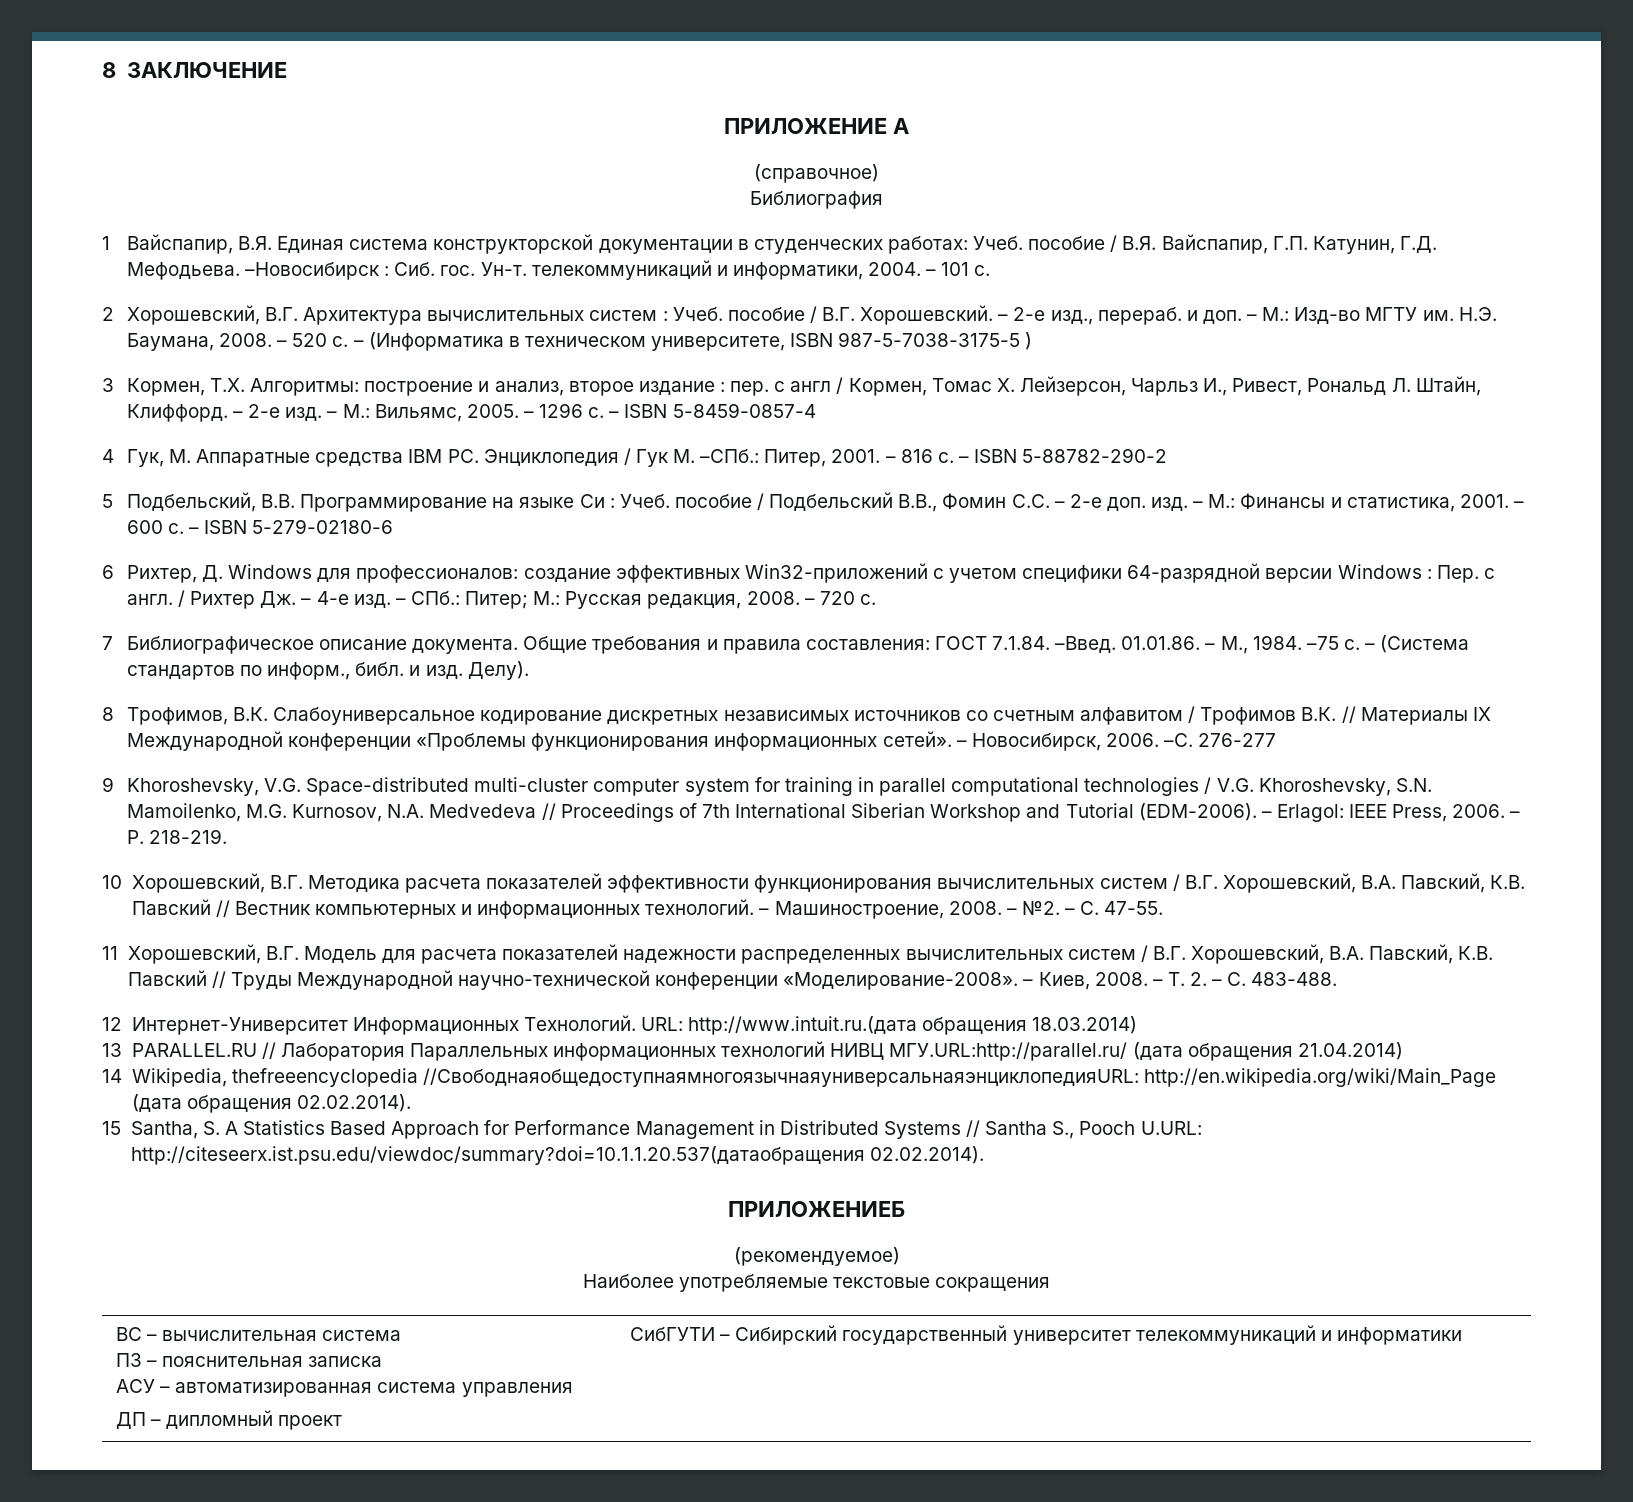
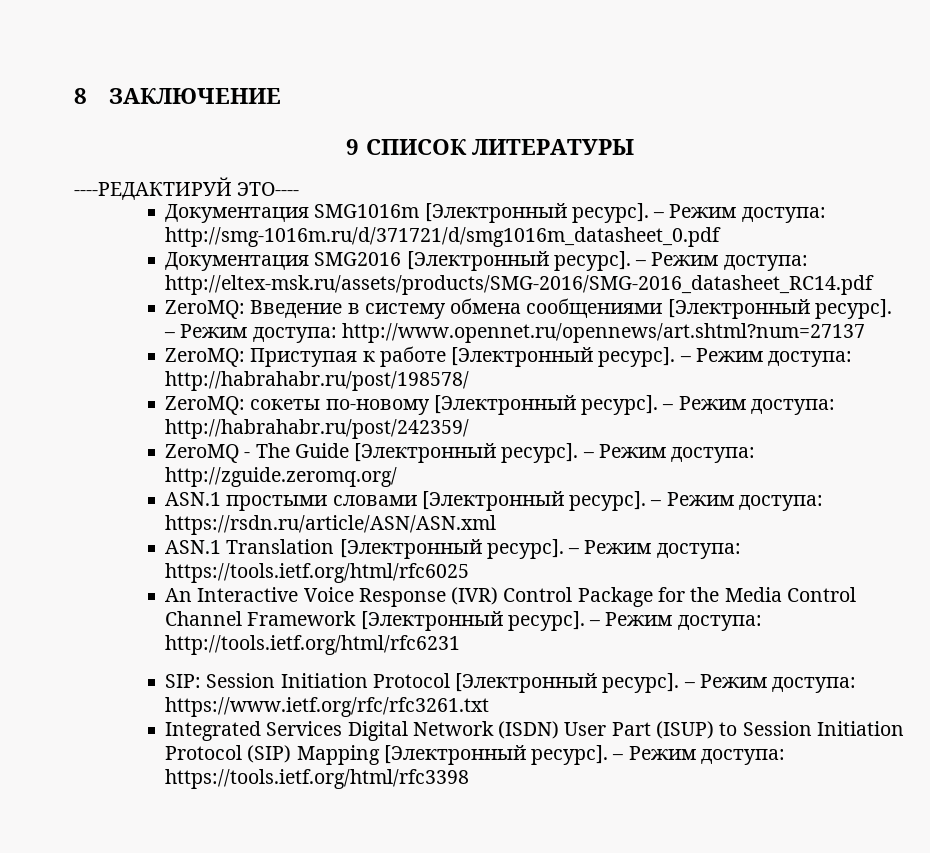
[724,118,909,134] [754,164,879,183] [750,191,883,209] [102,234,1437,254] [126,260,991,280] [102,305,1497,325] [126,332,1033,351] [102,376,1481,396] [126,403,816,422] [102,448,1168,467] [102,492,1524,512] [126,519,394,534] [102,563,1495,583] [126,590,876,609] [102,635,1470,654] [126,661,529,680] [102,706,1491,725] [126,731,1277,751] [102,777,1432,796] [126,803,1521,822] [126,829,228,844] [102,873,1526,893] [131,899,1164,919] [102,944,1494,964] [127,970,1338,990] [102,1015,1138,1035] [102,1041,1403,1061] [102,1068,1496,1087] [131,1094,411,1113] [102,1120,1202,1139] [130,1146,984,1165] [728,1201,905,1217] [733,1247,900,1266] [582,1274,1051,1292] [115,1327,402,1341] [115,1353,383,1367] [115,1379,573,1397] [115,1410,343,1430] [629,1325,1462,1345] ПРИЛОЖЕНИЕ А // (справочное) // Библиография // 1 Вайспапир, В.Я. Единая система конструкторской документации в студенческих работах: Учеб. пособие / В.Я. Вайспапир, Г.П. Катунин, Г.Д. Мефодьева. –Новосибирск : Сиб. гос. Ун-т. телекоммуникаций и информатики, 2004. – 101 с. // 2 Хорошевский, В.Г. Архитектура вычислительных систем : Учеб. пособие / В.Г. Хорошевский. – 2-е изд., перераб. и доп. – М.: Изд-во МГТУ им. Н.Э. Баумана, 2008. – 520 с. – (Информатика в техническом университете, ISBN 987-5-7038-3175-5 ) // 3 Кормен, Т.Х. Алгоритмы: построение и анализ, второе издание : пер. с англ / Кормен, Томас Х. Лейзерсон, Чарльз И., Ривест, Рональд Л. Штайн, Клиффорд. – 2-е изд. – М.: Вильямс, 2005. – 1296 с. – ISBN 5-8459-0857-4 // 4 Гук, М. Аппаратные средства IBM PC. Энциклопедия / Гук М. –СПб.: Питер, 2001. – 816 с. – ISBN 5-88782-290-2 // 5 Подбельский, В.В. Программирование на языке Си : Учеб. пособие / Подбельский В.В., Фомин С.С. – 2-е доп. изд. – М.: Финансы и статистика, 2001. – 600 с. – ISBN 5-279-02180-6 // 6 Рихтер, Д. Windows для профессионалов: создание эффективных Win32-приложений с учетом специфики 64-разрядной версии Windows : Пер. с англ. / Рихтер Дж. – 4-е изд. – СПб.: Питер; М.: Русская редакция, 2008. – 720 с. // 7 Библиографическое описание документа. Общие требования и правила составления: ГОСТ 7.1.84. –Введ. 01.01.86. – М., 1984. –75 с. – (Система стандартов по информ., библ. и изд. Делу). // 8 Трофимов, В.К. Слабоуниверсальное кодирование дискретных независимых источников со счетным алфавитом / Трофимов В.К. // Материалы IX Международной конференции «Проблемы функционирования информационных сетей». – Новосибирск, 2006. –С. 276-277 // 9 Khoroshevsky, V.G. Space-distributed multi-cluster computer system for training in parallel computational technologies / V.G. Khoroshevsky, S.N. Mamoilenko, M.G. Kurnosov, N.A. Medvedeva // Proceedings of 7th International Siberian Workshop and Tutorial (EDM-2006). – Erlagol: IEEE Press, 2006. – P. 218-219. // 10 Хорошевский, В.Г. Методика расчета показателей эффективности функционирования вычислительных систем / В.Г. Хорошевский, В.А. Павский, К.В. Павский // Вестник компьютерных и информационных технологий. – Машиностроение, 2008. – №2. – C. 47-55. // 11 Хорошевский, В.Г. Модель для расчета показателей надежности распределенных вычислительных систем / В.Г. Хорошевский, В.А. Павский, К.В. Павский // Труды Международной научно-технической конференции «Моделирование-2008». – Киев, 2008. – Т. 2. – С. 483-488. // 12 Интернет-Университет Информационных Технологий. URL: http://www.intuit.ru.(дата обращения 18.03.2014) // 13 PARALLEL.RU // Лаборатория Параллельных информационных технологий НИВЦ МГУ.URL:http://parallel.ru/ (дата обращения 21.04.2014) // 14 Wikipedia, thefreeencyclopedia //CвободнаяобщедоступнаямногоязычнаяуниверсальнаяэнциклопедияURL: http://en.wikipedia.org/wiki/Main_Page (дата обращения 02.02.2014). // 15 Santha, S. A Statistics Based Approach for Performance Management in Distributed Systems // Santha S., Pooch U.URL: http://citeseerx.ist.psu.edu/viewdoc/summary?doi=10.1.1.20.537(датаобращения 02.02.2014). // ПРИЛОЖЕНИЕБ // (рекомендуемое) // Наиболее употребляемые текстовые сокращения // ВС – вычислительная система // ПЗ – пояснительная записка // АСУ – автоматизированная система управления // ДП – дипломный проект | СибГУТИ – Сибирский государственный университет телекоммуникаций и информатики -> [346,139,634,155] [74,177,300,200] [165,203,826,223] [165,227,722,247] [165,251,808,271] [165,275,875,295] [165,298,892,319] [164,323,865,343] [165,346,853,367] [165,371,470,391] [165,395,835,415] [165,419,470,439] [165,443,756,463] [165,467,398,487] [165,491,823,511] [165,515,497,535] [165,539,741,559] [165,563,470,583] [165,587,856,607] [165,611,762,631] [165,635,461,655] [165,673,857,693] [165,697,490,717] [165,721,904,741] [165,745,785,765] [165,769,470,789] 9 СПИСОК ЛИТЕРАТУРЫ // ----РЕДАКТИРУЙ ЭТО---- // Документация SMG1016m [Электронный ресурс]. – Режим доступа: http://smg-1016m.ru/d/371721/d/smg1016m_datasheet_0.pdf // Документация SMG2016 [Электронный ресурс]. – Режим доступа: http://eltex-msk.ru/assets/products/SMG-2016/SMG-2016_datasheet_RC14.pdf // ZeroMQ: Введение в систему обмена сообщениями [Электронный ресурс]. – Режим доступа: http://www.opennet.ru/opennews/art.shtml?num=27137 // ZeroMQ: Приступая к работе [Электронный ресурс]. – Режим доступа: http://habrahabr.ru/post/198578/ // ZeroMQ: сокеты по-новому [Электронный ресурс]. – Режим доступа: http://habrahabr.ru/post/242359/ // ZeroMQ - The Guide [Электронный ресурс]. – Режим доступа: http://zguide.zeromq.org/ // ASN.1 простыми словами [Электронный ресурс]. – Режим доступа: https://rsdn.ru/article/ASN/ASN.xml // ASN.1 Translation [Электронный ресурс]. – Режим доступа: https://tools.ietf.org/html/rfc6025 // An Interactive Voice Response (IVR) Control Package for the Media Control Channel Framework [Электронный ресурс]. – Режим доступа: http://tools.ietf.org/html/rfc6231 // SIP: Session Initiation Protocol [Электронный ресурс]. – Режим доступа: https://www.ietf.org/rfc/rfc3261.txt // Integrated Services Digital Network (ISDN) User Part (ISUP) to Session Initiation Protocol (SIP) Mapping [Электронный ресурс]. – Режим доступа: https://tools.ietf.org/html/rfc3398

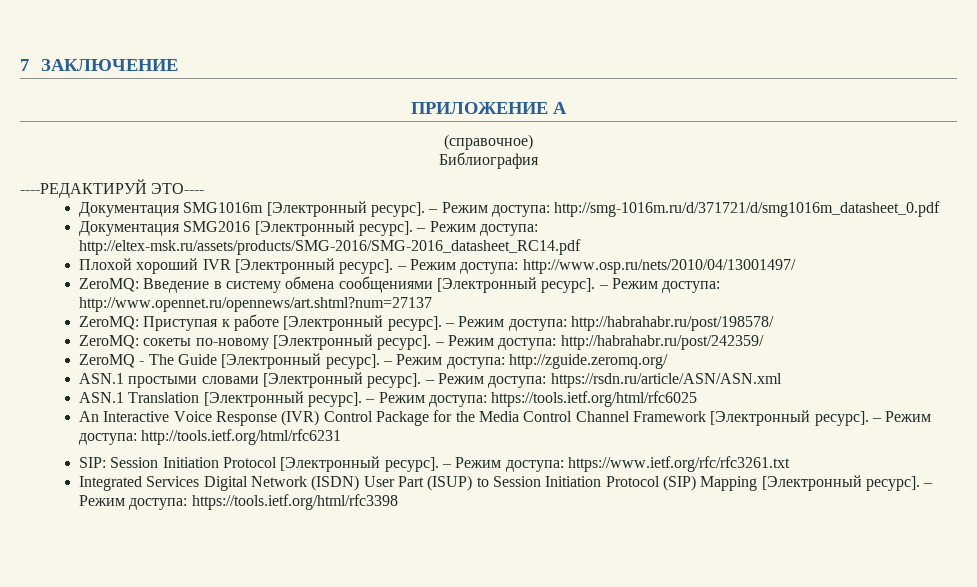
[74,88,87,104] 8 -> [20,59,29,71] 7
[346,139,634,155] 9 СПИСОК ЛИТЕРАТУРЫ -> [411,102,567,114] [444,134,533,150] [439,152,539,169] ПРИЛОЖЕНИЕ А // (справочное) // Библиография
(875, 285) none -> [79,258,796,274] // Плохой хороший IVR [Электронный ресурс]. – Режим доступа: http://www.osp.ru/nets/2010/04/13001497/

